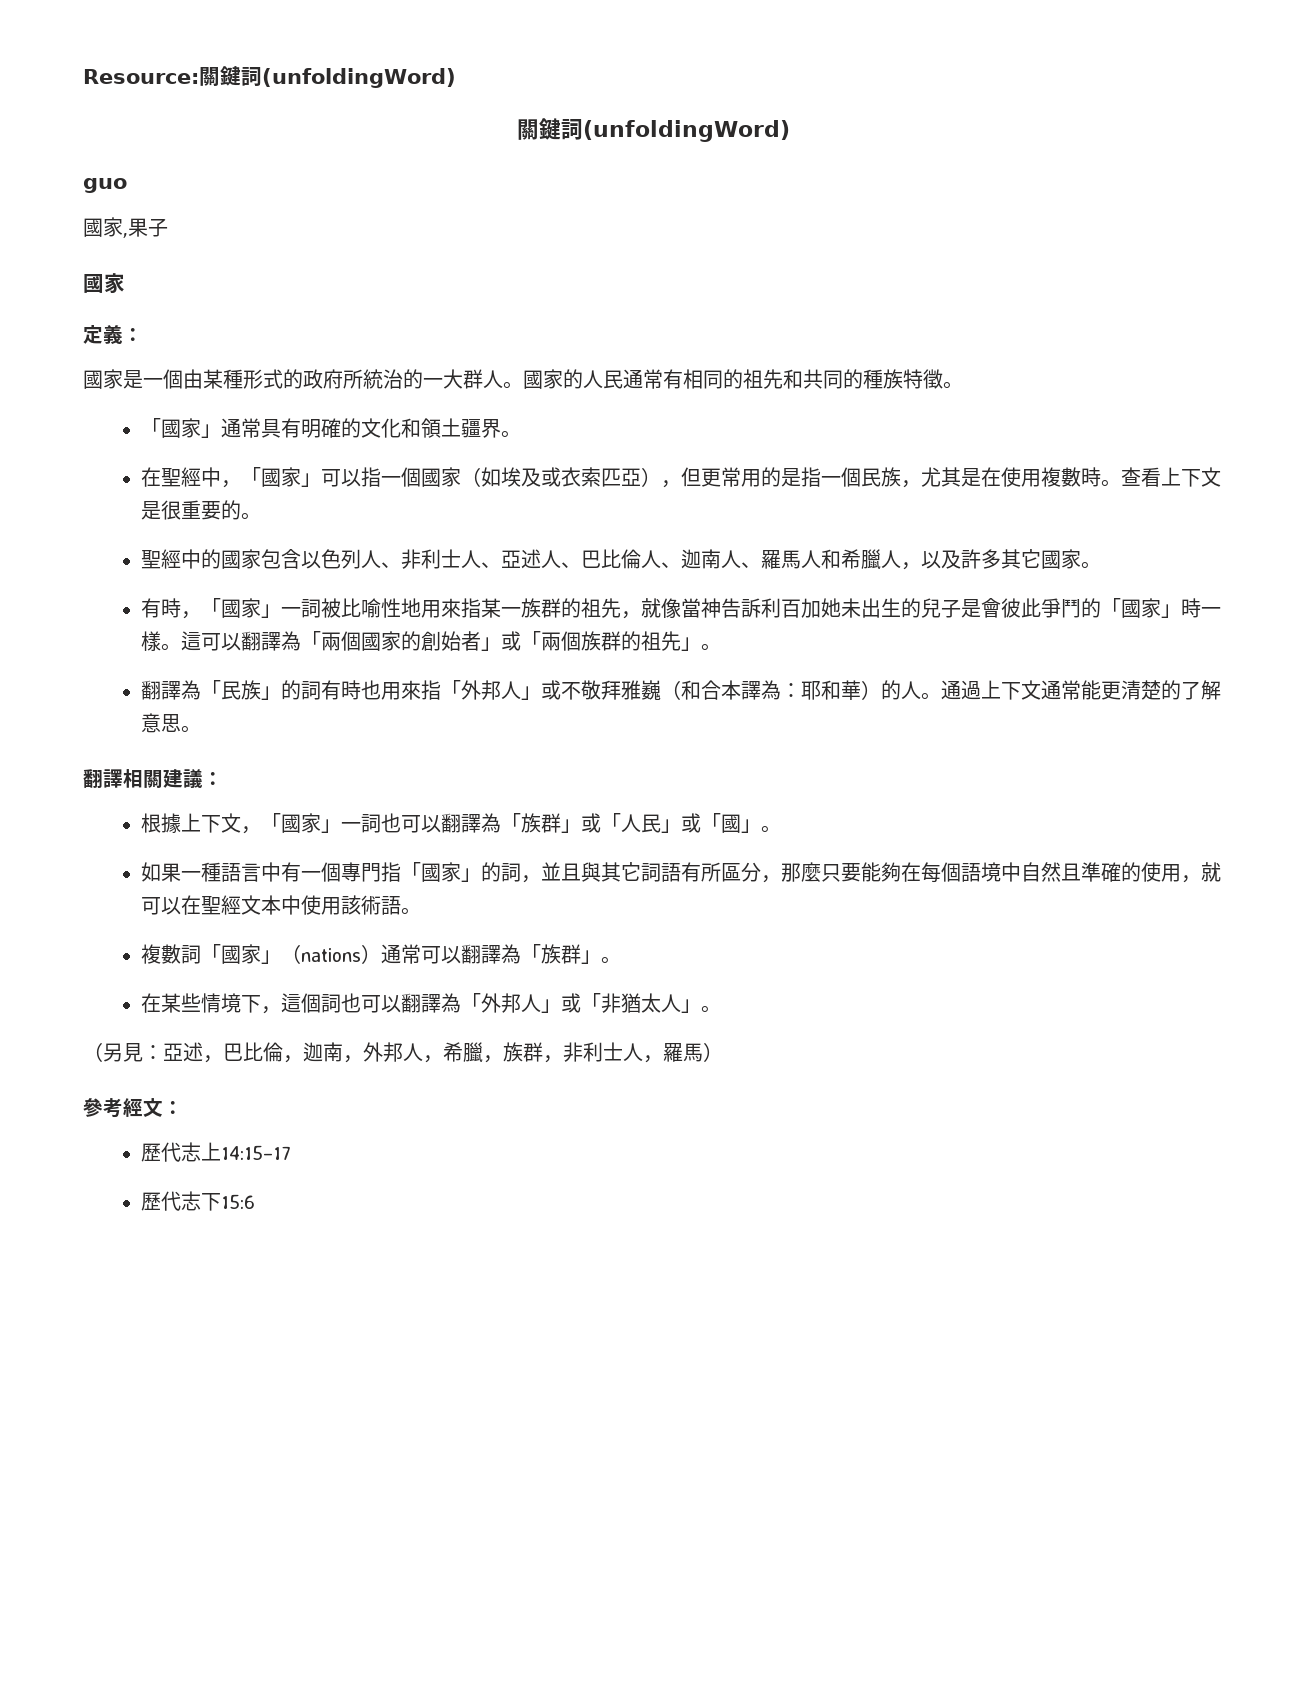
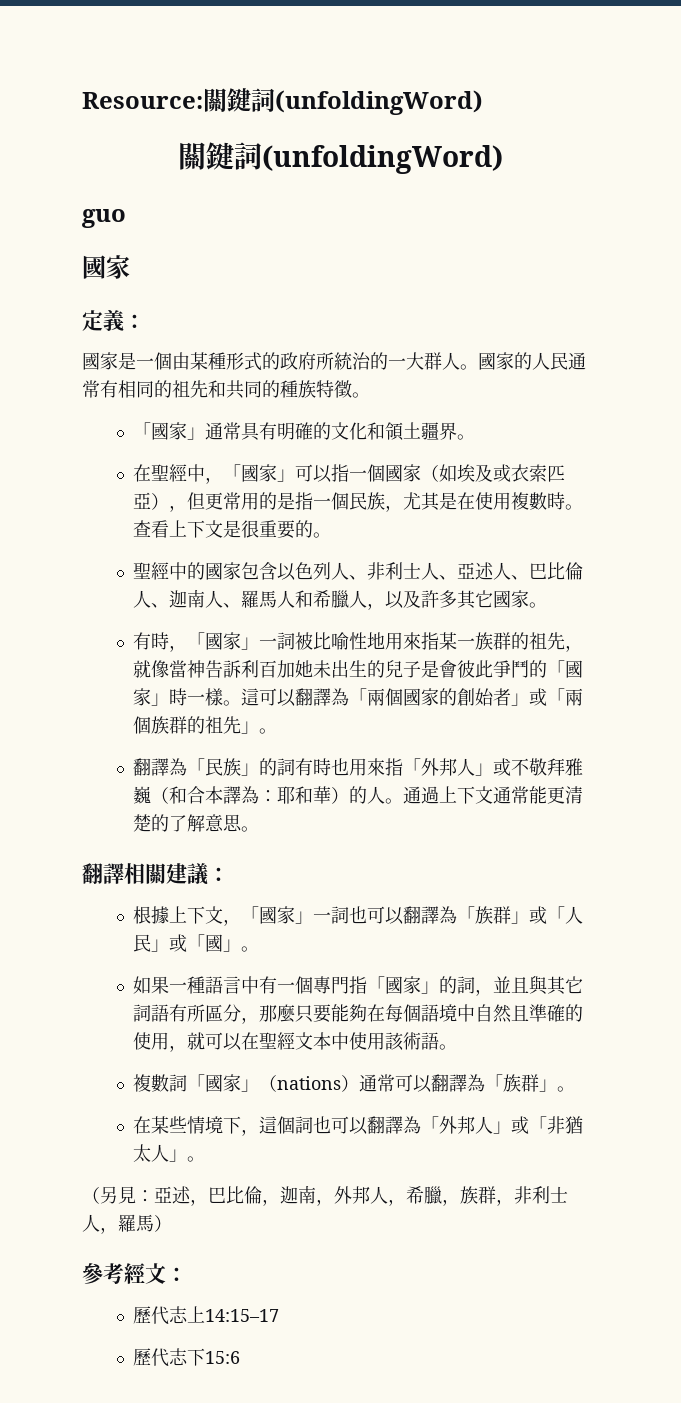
[83,217,168,238] // 國家,果子 -> (126, 218) none

